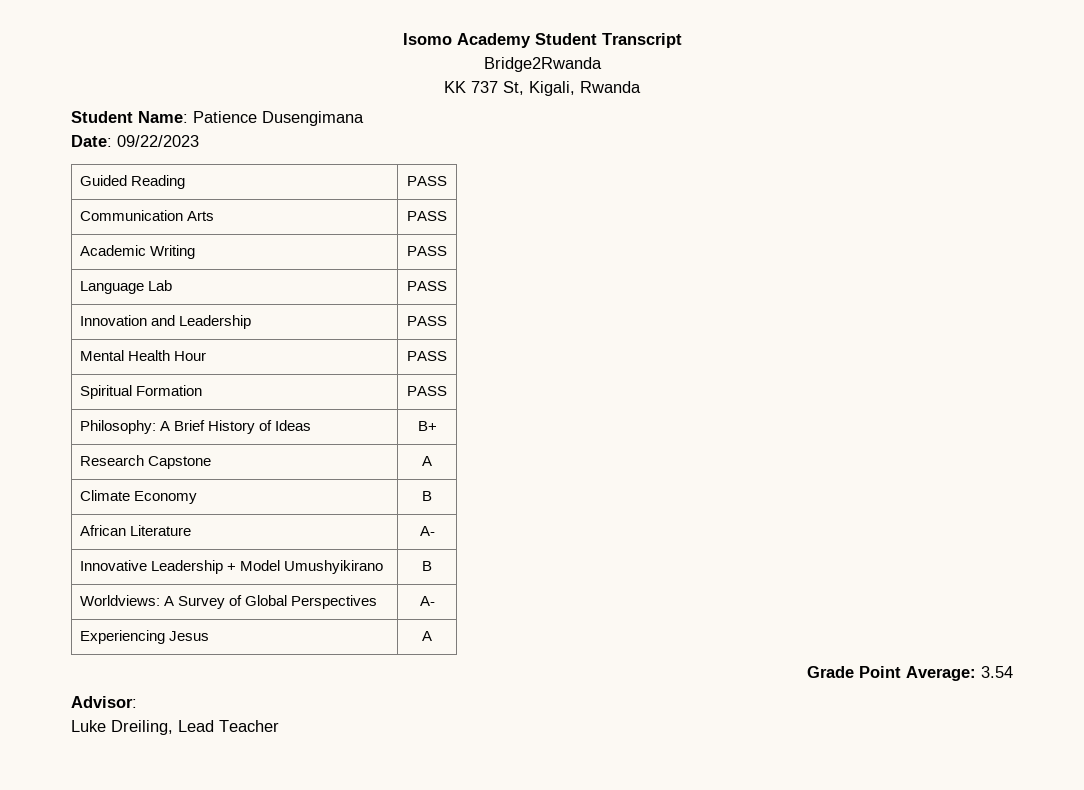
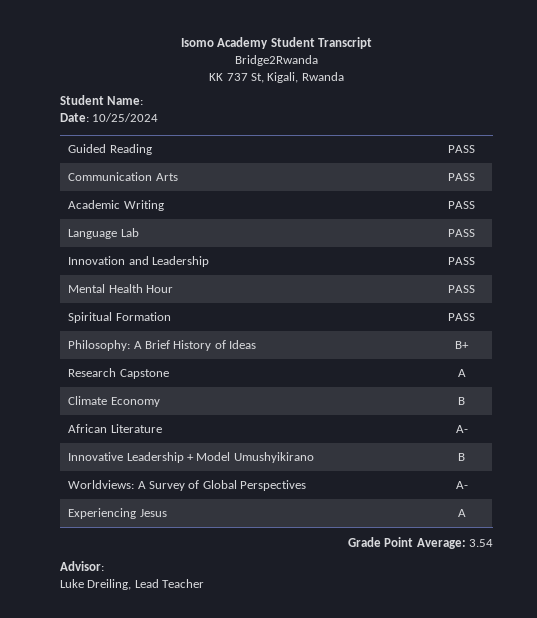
[193,111,364,126] Patience Dusengimana -> (144, 100) none
[117,135,199,147] 09/22/2023 -> [92,113,159,122] 10/25/2024

